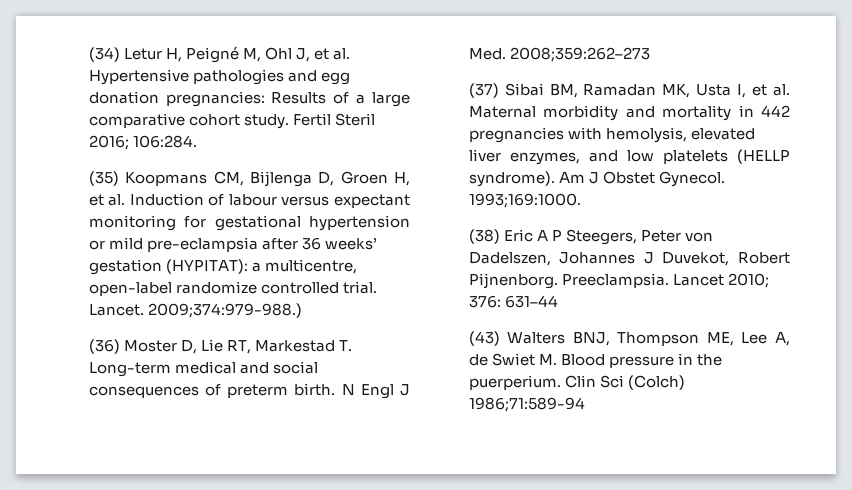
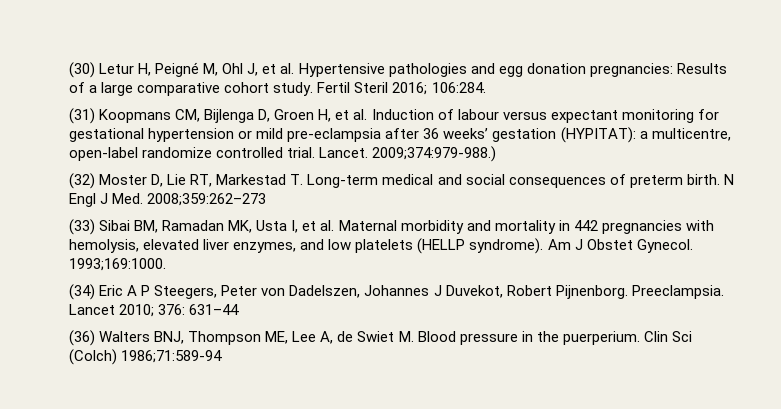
[88,47,120,62] (34) -> [69,62,96,78] (30)
[88,171,119,186] (35) -> [69,108,96,124] (31)
[88,339,120,354] (36) -> [69,173,96,189] (32)
[468,83,499,98] (37) -> [69,219,96,235] (33)
[468,229,500,244] (38) -> [69,284,96,300] (34)
[468,331,500,346] (43) -> [69,330,96,346] (36)

